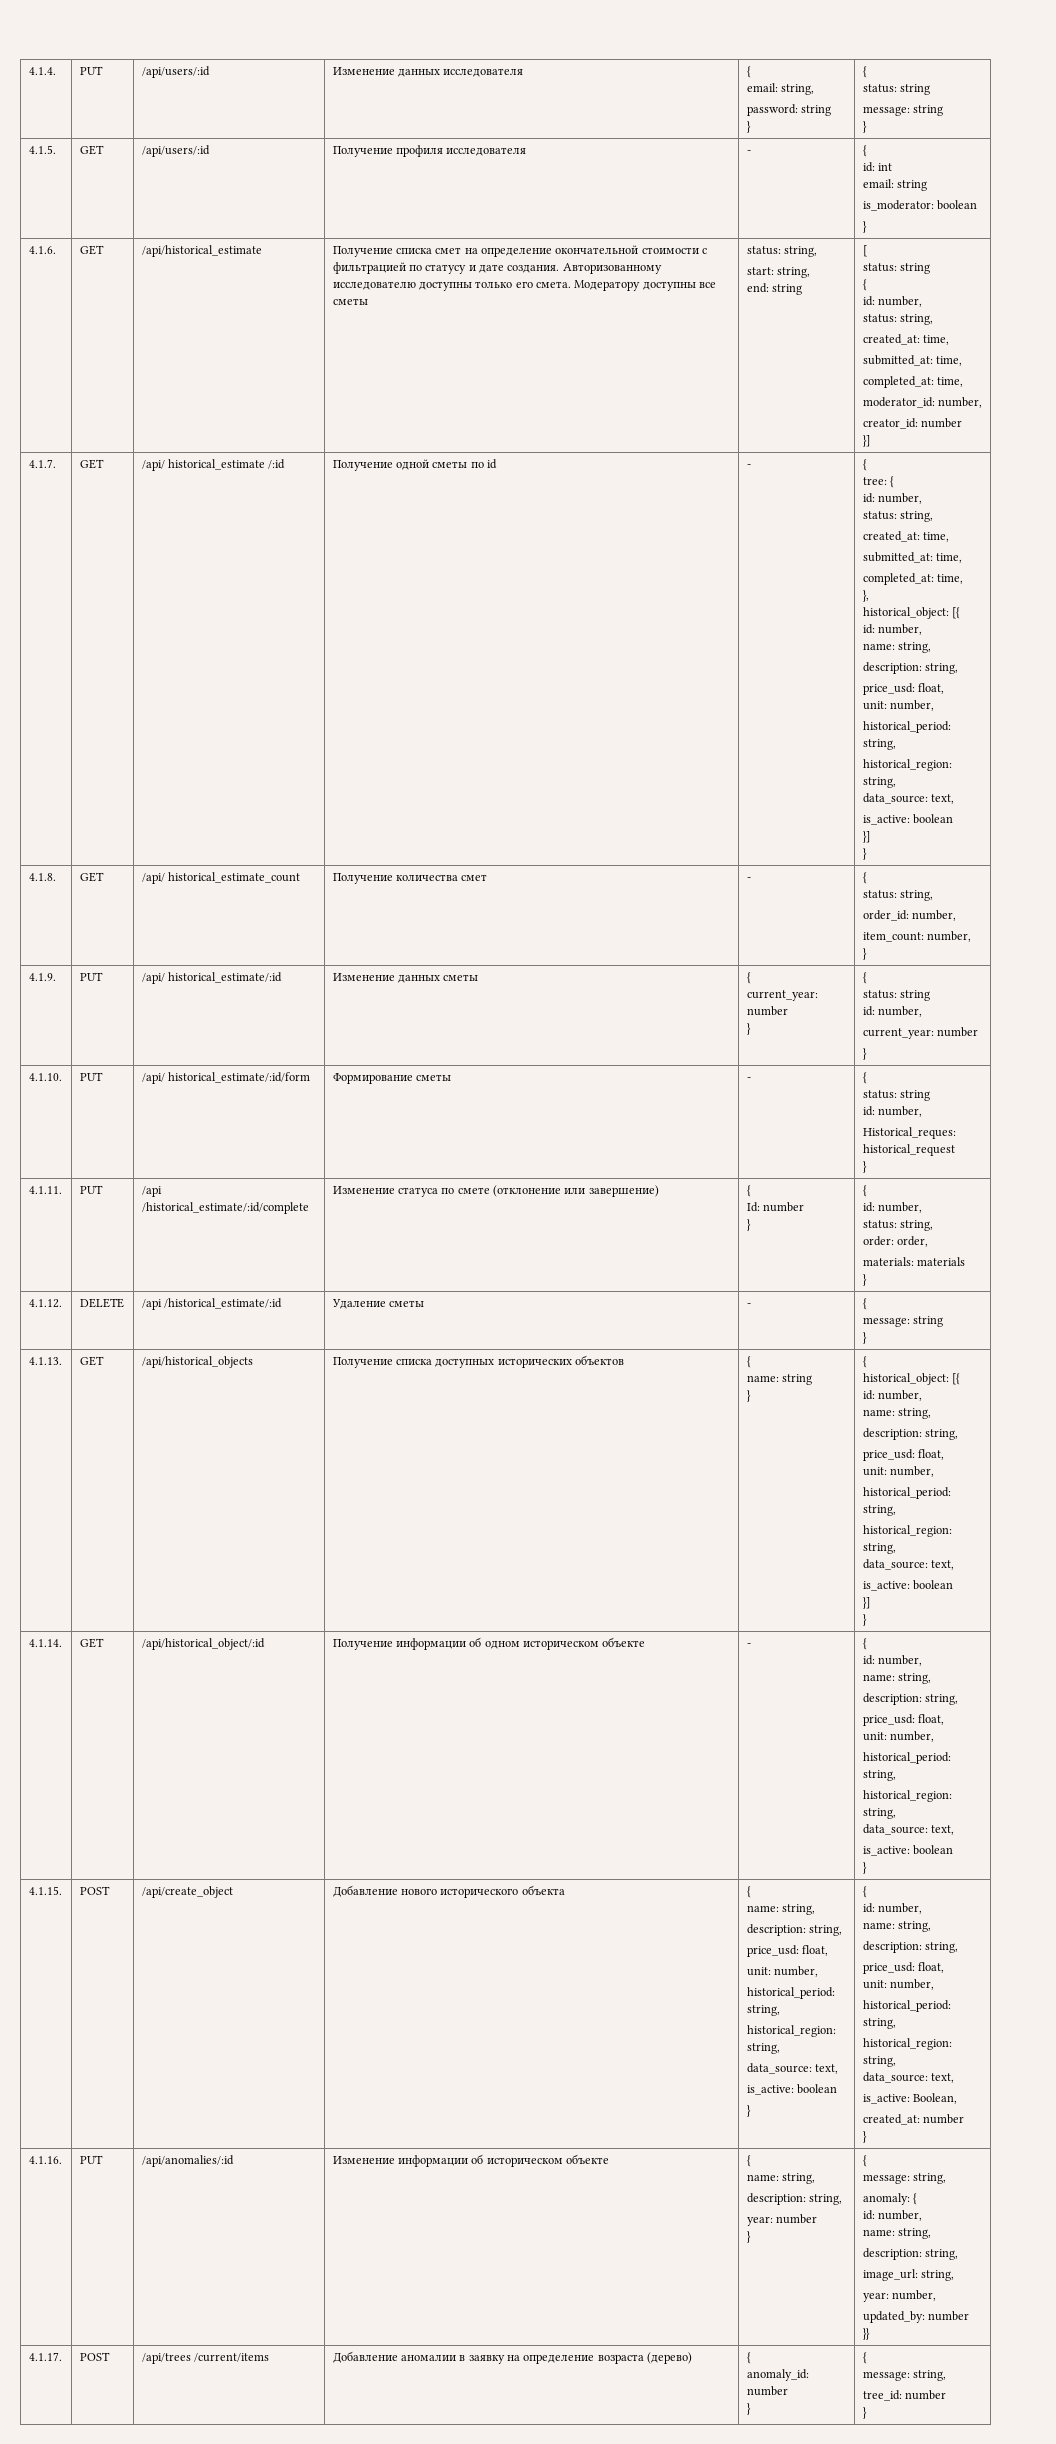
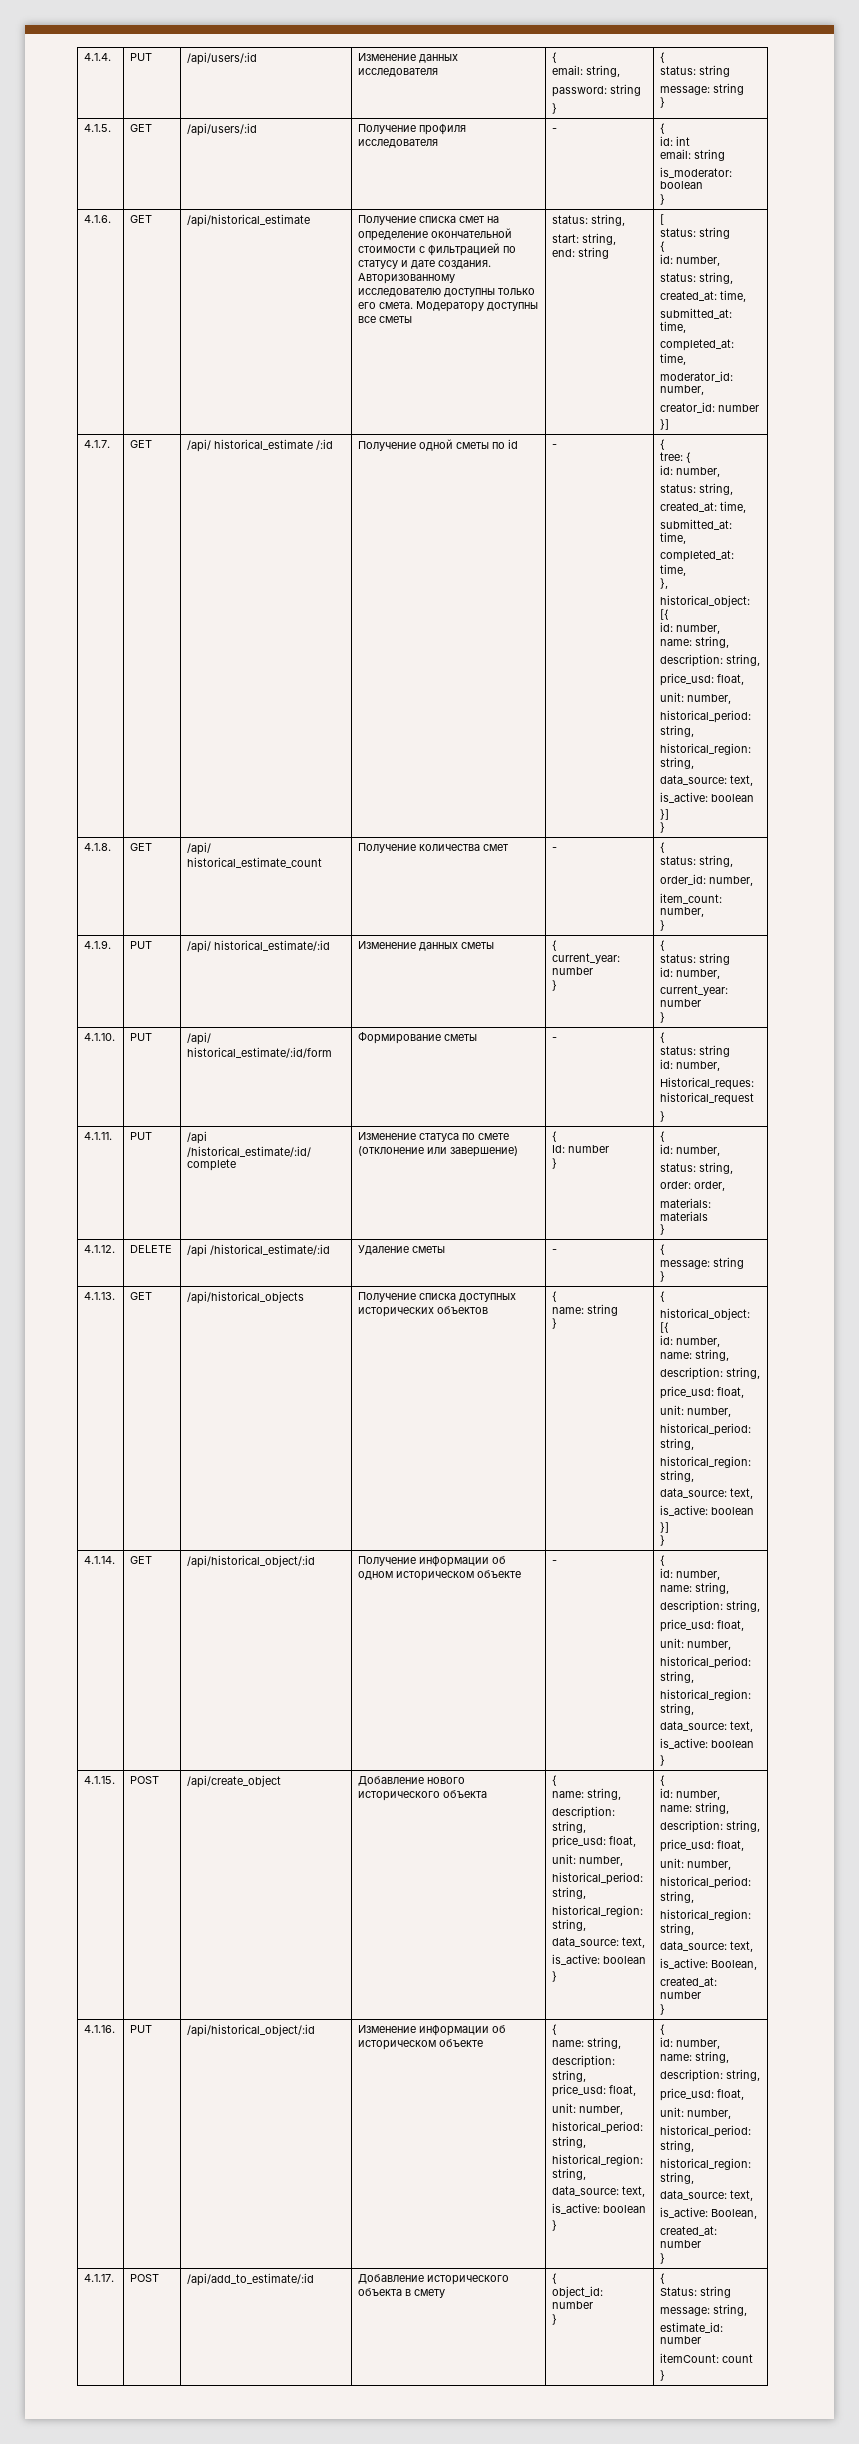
[141,2155,234,2167] /api/anomalies/:id -> [187,2024,316,2037] /api/historical_object/:id
[746,2214,817,2226] [746,2231,751,2243] [862,2155,867,2167] [862,2173,946,2184] [862,2193,917,2205] [862,2210,922,2221] [862,2228,931,2239] [862,2248,958,2260] [862,2269,954,2281] [862,2290,936,2302] [862,2311,969,2323] [862,2328,870,2340] year: number // } | { // message: string, // anomaly: { // id: number, // name: string, // description: string, // image_url: string, // year: number, // updated_by: number // }} -> [552,2084,637,2097] [552,2103,624,2115] [552,2121,644,2134] [552,2136,587,2148] [552,2154,644,2166] [552,2168,587,2180] [552,2186,646,2197] [552,2203,647,2214] [552,2220,558,2231] [660,2024,666,2035] [660,2037,721,2049] [660,2051,730,2063] [660,2069,761,2082] [660,2088,745,2101] [660,2107,732,2119] [660,2125,752,2138] [660,2140,695,2152] [660,2158,752,2170] [660,2172,695,2184] [660,2190,754,2201] [660,2207,758,2219] [660,2226,718,2236] [660,2240,702,2248] [660,2253,666,2264] price_usd: float, // unit: number, // historical_period: string, // historical_region: string, // data_source: text, // is_active: boolean // } | { // id: number, // name: string, // description: string, // price_usd: float, // unit: number, // historical_period: string, // historical_region: string, // data_source: text, // is_active: Boolean, // created_at: number // }
[141,2353,269,2364] [332,2351,693,2364] [746,2352,751,2364] [746,2369,809,2381] [746,2386,788,2396] [746,2403,751,2415] [862,2352,867,2364] [862,2370,946,2381] [862,2390,946,2401] /api/trees /current/items | Добавление аномалии в заявку на определение возраста (дерево) | { // anomaly_id: number // } | { // message: string, // tree_id: number -> [187,2273,315,2286] [358,2274,510,2285] [358,2288,446,2298] [552,2273,558,2284] [552,2286,604,2298] [552,2301,594,2309] [552,2314,558,2325] [660,2273,666,2284] [660,2286,732,2298] [660,2304,748,2316] [660,2322,724,2333] [660,2336,702,2344] [660,2353,754,2363] /api/add_to_estimate/:id | Добавление исторического объекта в смету | { // object_id: number // } | { // Status: string // message: string, // estimate_id: number // itemCount: count

